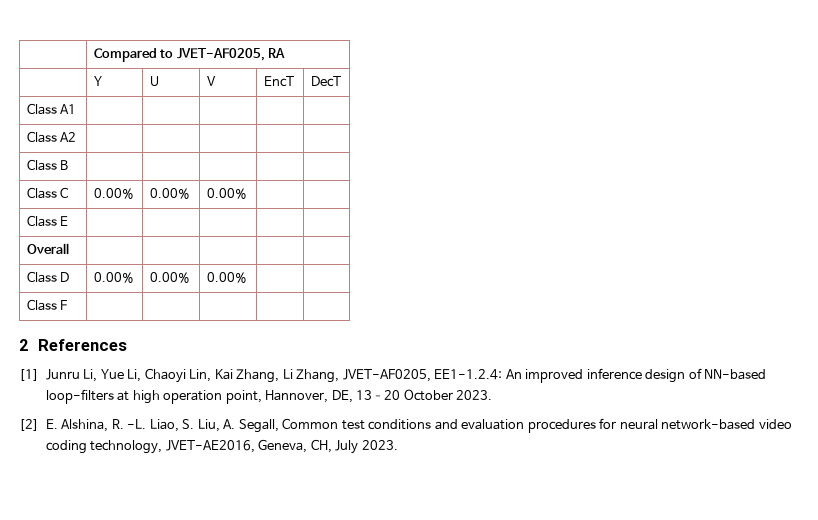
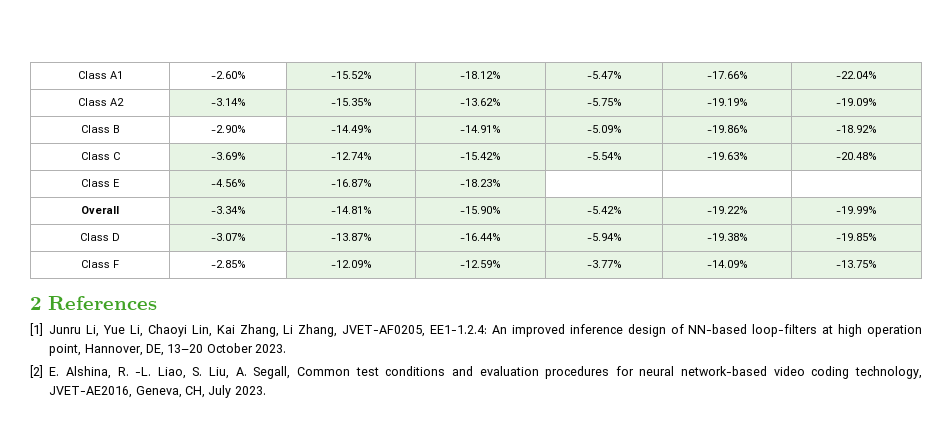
[93,48,286,62] [93,76,102,86] [149,76,159,86] [206,76,216,86] [263,76,294,87] [310,76,341,87] [26,103,77,115] [26,131,77,143] [26,159,69,171] [26,187,69,199] [93,188,134,199] [149,188,190,199] [206,188,247,199] [26,215,69,227] [26,243,69,254] [26,271,70,283] [93,272,134,283] [149,272,190,283] [206,272,247,283] [26,299,68,311] | Compared to JVET-AF0205, RA // | Y | U | V | EncT | DecT // Class A1 | | | | | // Class A2 | | | | | // Class B | | | | | // Class C | 0.00% | 0.00% | 0.00% | | // Class E | | | | | // Overall | | | | | // Class D | 0.00% | 0.00% | 0.00% | | // Class F | | | | | -> [77,71,123,79] [210,71,246,79] [330,71,372,79] [460,71,501,79] [586,71,622,79] [706,71,748,79] [836,71,877,79] [77,98,124,106] [210,98,246,106] [330,98,372,106] [460,98,501,106] [586,98,622,106] [706,98,748,106] [836,98,877,106] [80,125,120,133] [210,125,246,133] [330,125,372,133] [460,125,501,133] [586,125,622,133] [706,125,748,133] [836,125,877,133] [80,152,120,160] [210,152,246,160] [330,152,372,160] [460,152,501,160] [586,152,622,160] [706,152,748,160] [836,152,877,160] [81,179,119,187] [210,179,246,187] [330,179,372,187] [460,179,501,187] [81,206,119,214] [210,206,246,214] [330,206,372,214] [460,206,501,214] [586,206,622,214] [706,206,748,214] [836,206,877,214] [80,233,120,241] [210,233,246,241] [330,233,372,241] [460,233,501,241] [586,233,622,241] [706,233,748,241] [836,233,877,241] [81,260,119,268] [210,260,246,268] [330,260,372,268] [460,260,501,268] [586,260,622,268] [706,260,748,268] [836,260,877,268] Class A1 | -2.60% | -15.52% | -18.12% | -5.47% | -17.66% | -22.04% // Class A2 | -3.14% | -15.35% | -13.62% | -5.75% | -19.19% | -19.09% // Class B | -2.90% | -14.49% | -14.91% | -5.09% | -19.86% | -18.92% // Class C | -3.69% | -12.74% | -15.42% | -5.54% | -19.63% | -20.48% // Class E | -4.56% | -16.87% | -18.23% | | | // Overall | -3.34% | -14.81% | -15.90% | -5.42% | -19.22% | -19.99% // Class D | -3.07% | -13.87% | -16.44% | -5.94% | -19.38% | -19.85% // Class F | -2.85% | -12.09% | -12.59% | -3.77% | -14.09% | -13.75%

